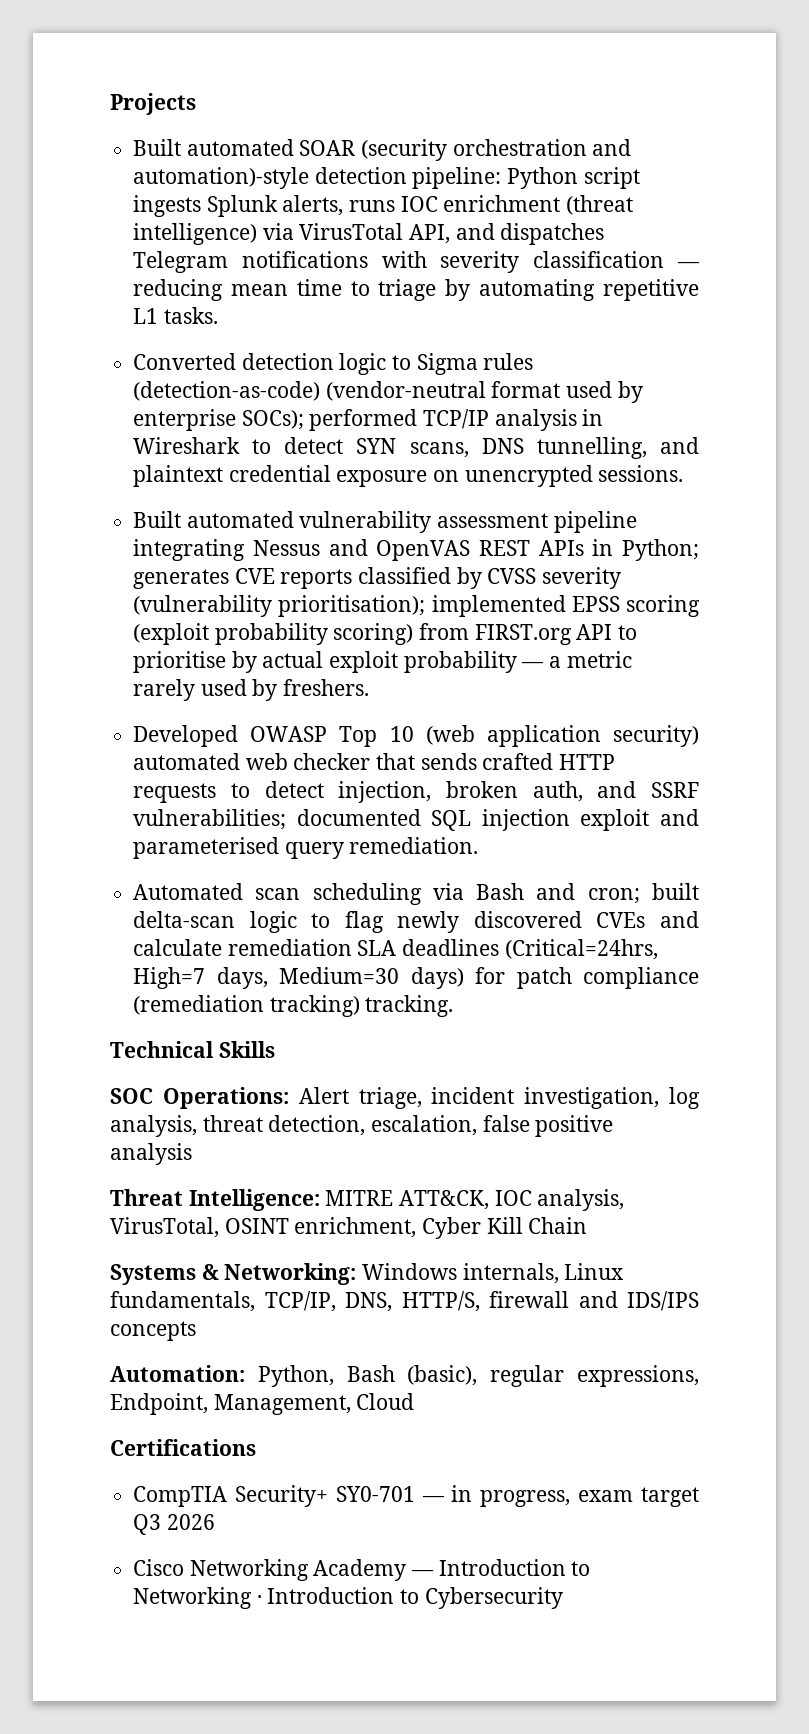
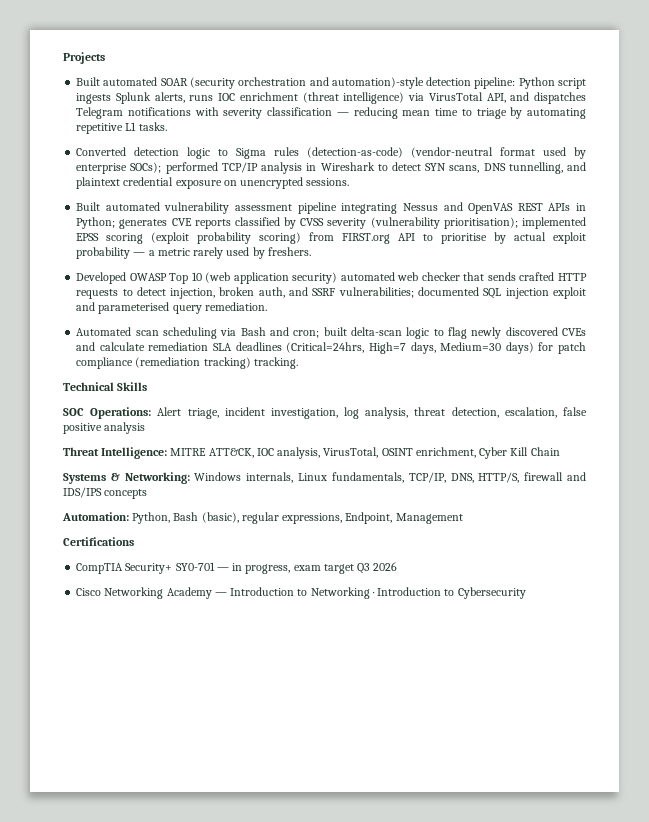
[213,1393,415,1415] Management, Cloud -> [395,513,463,524] Management

